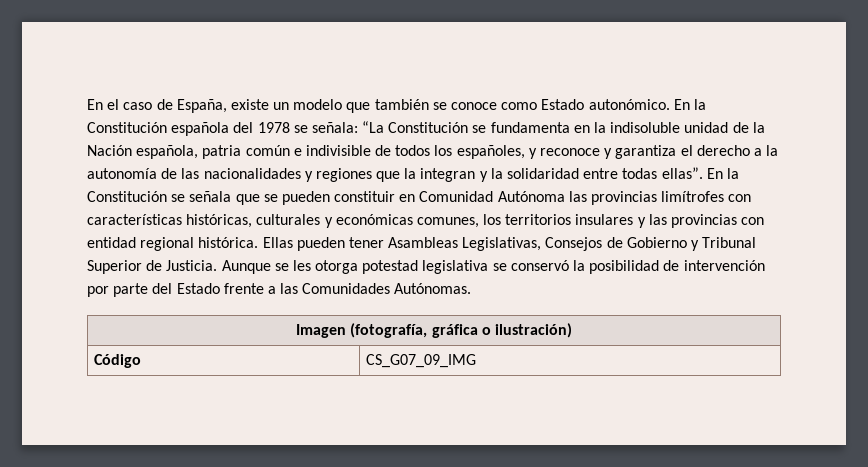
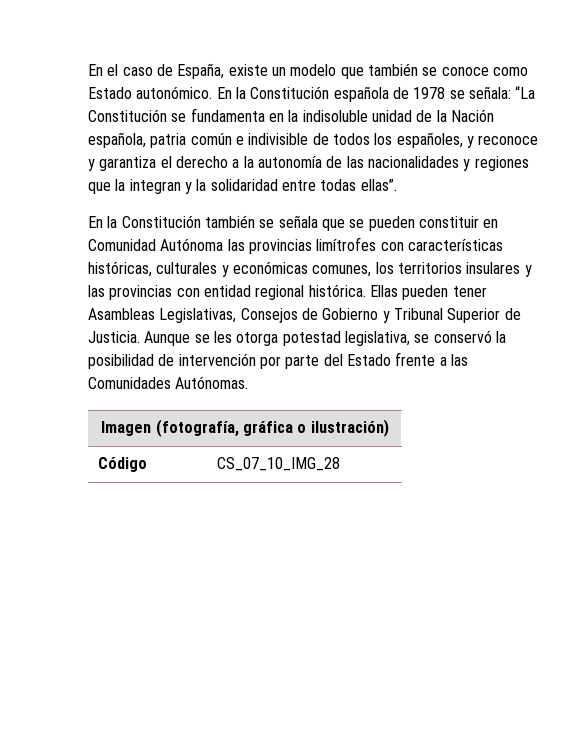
[233,122,254,133] del -> [392,87,409,99] de
[706,168,739,179] [87,191,167,202] En la Constitución -> [88,215,255,228] // En la Constitución también
[422,260,489,274] legislativa -> [344,331,410,346] legislativa,
[366,354,477,368] CS_G07_09_IMG -> [217,457,341,471] CS_07_10_IMG_28

